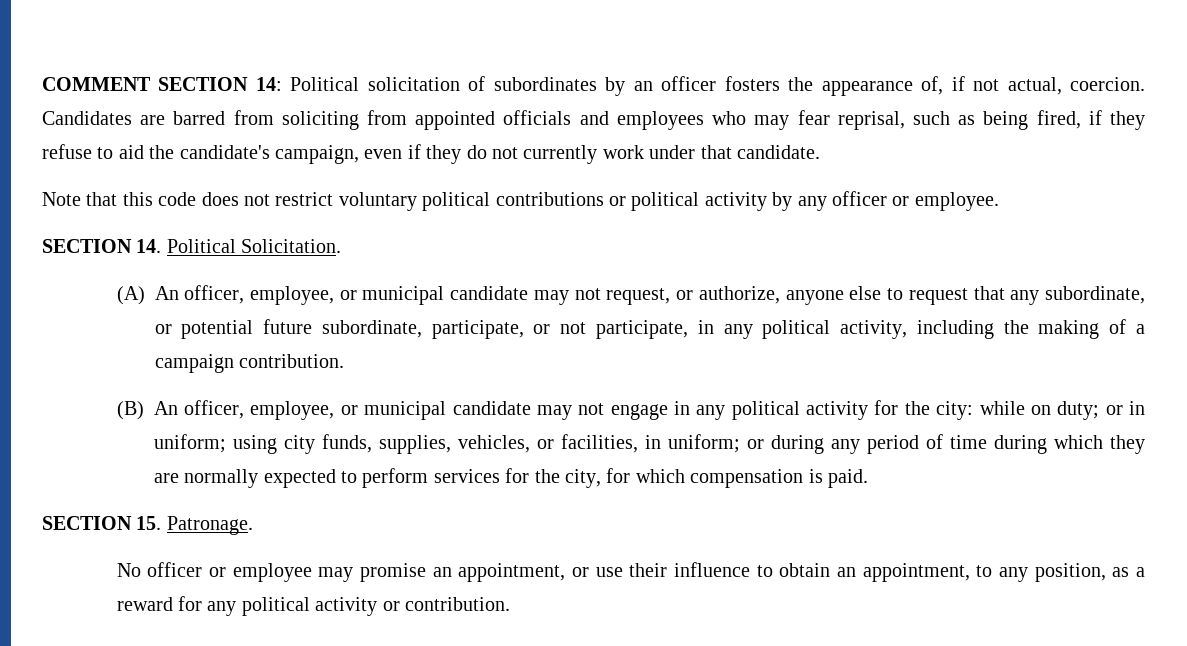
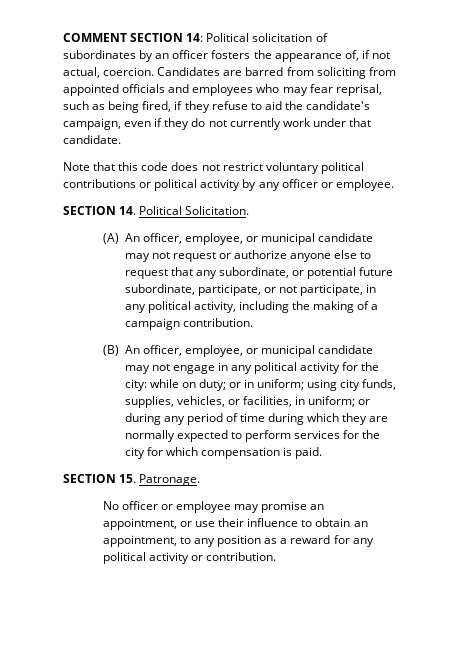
[606,286,780,305] request, or authorize, -> [172,250,287,262] request or authorize
[564,469,601,488] city, -> [124,447,145,459] city
[1034,563,1106,582] position, -> [217,535,262,547] position

